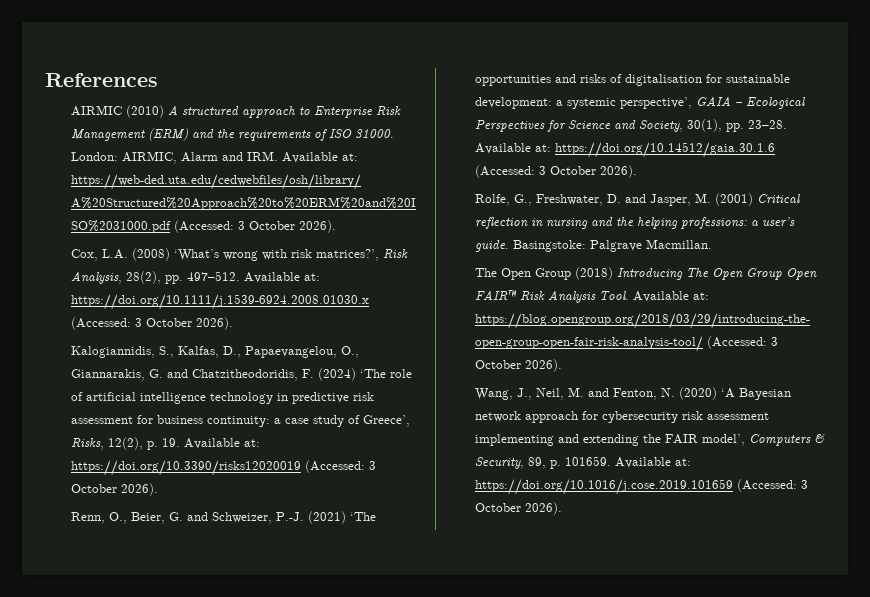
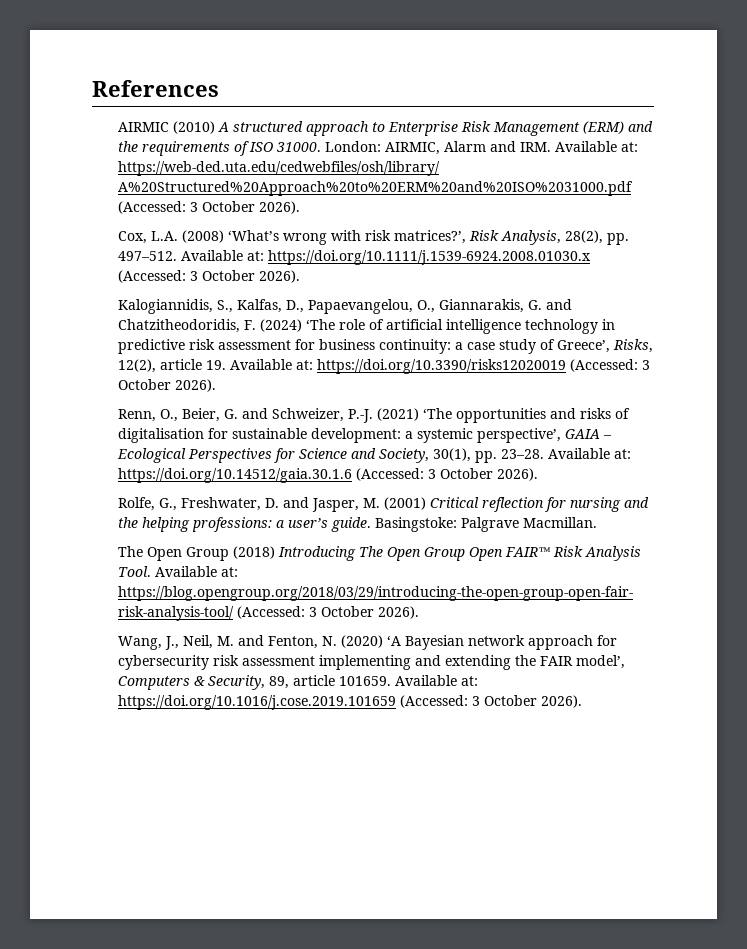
[146,441,158,450] p. -> [160,359,203,370] article
[530,218,543,227] in -> [545,497,567,512] for
[549,460,561,469] p. -> [293,675,336,686] article

